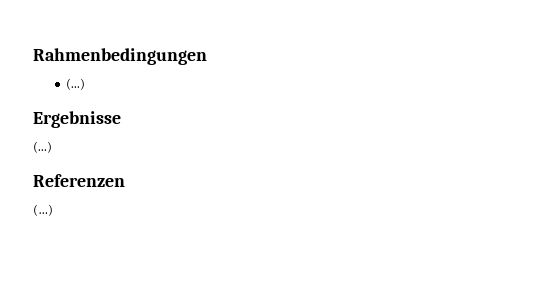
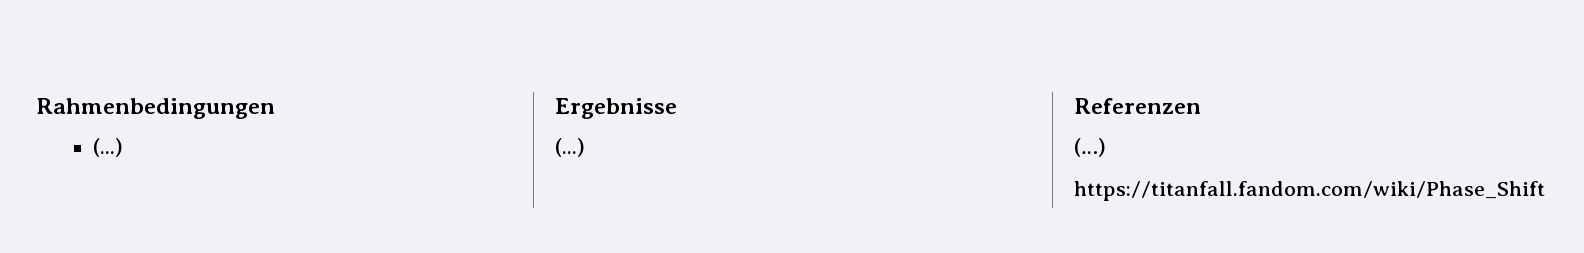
(53, 210) none -> [1074,181,1545,201] // https://titanfall.fandom.com/wiki/Phase_Shift

